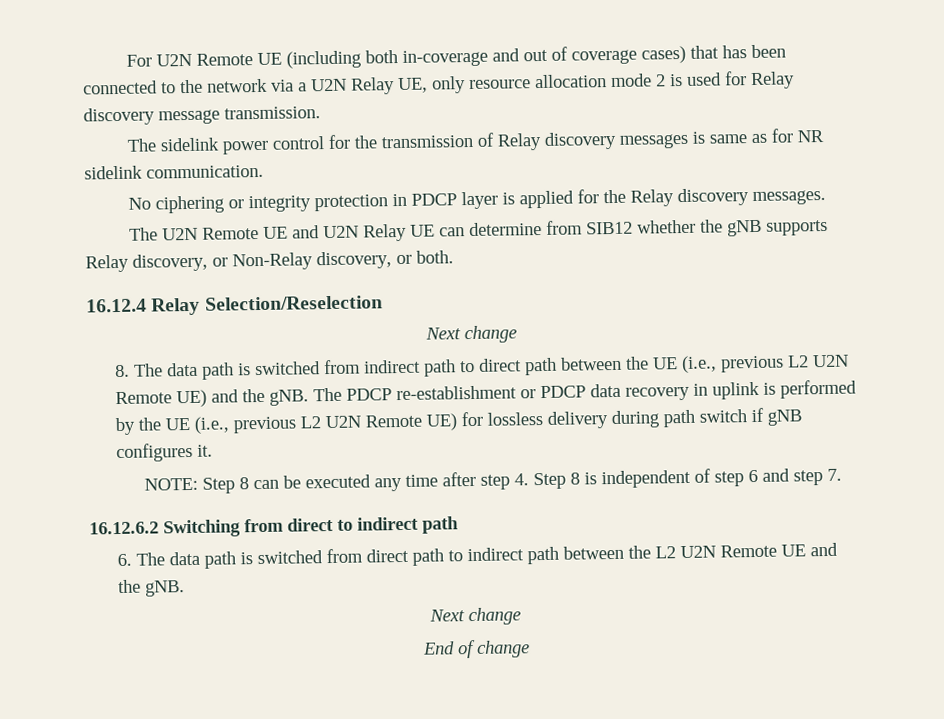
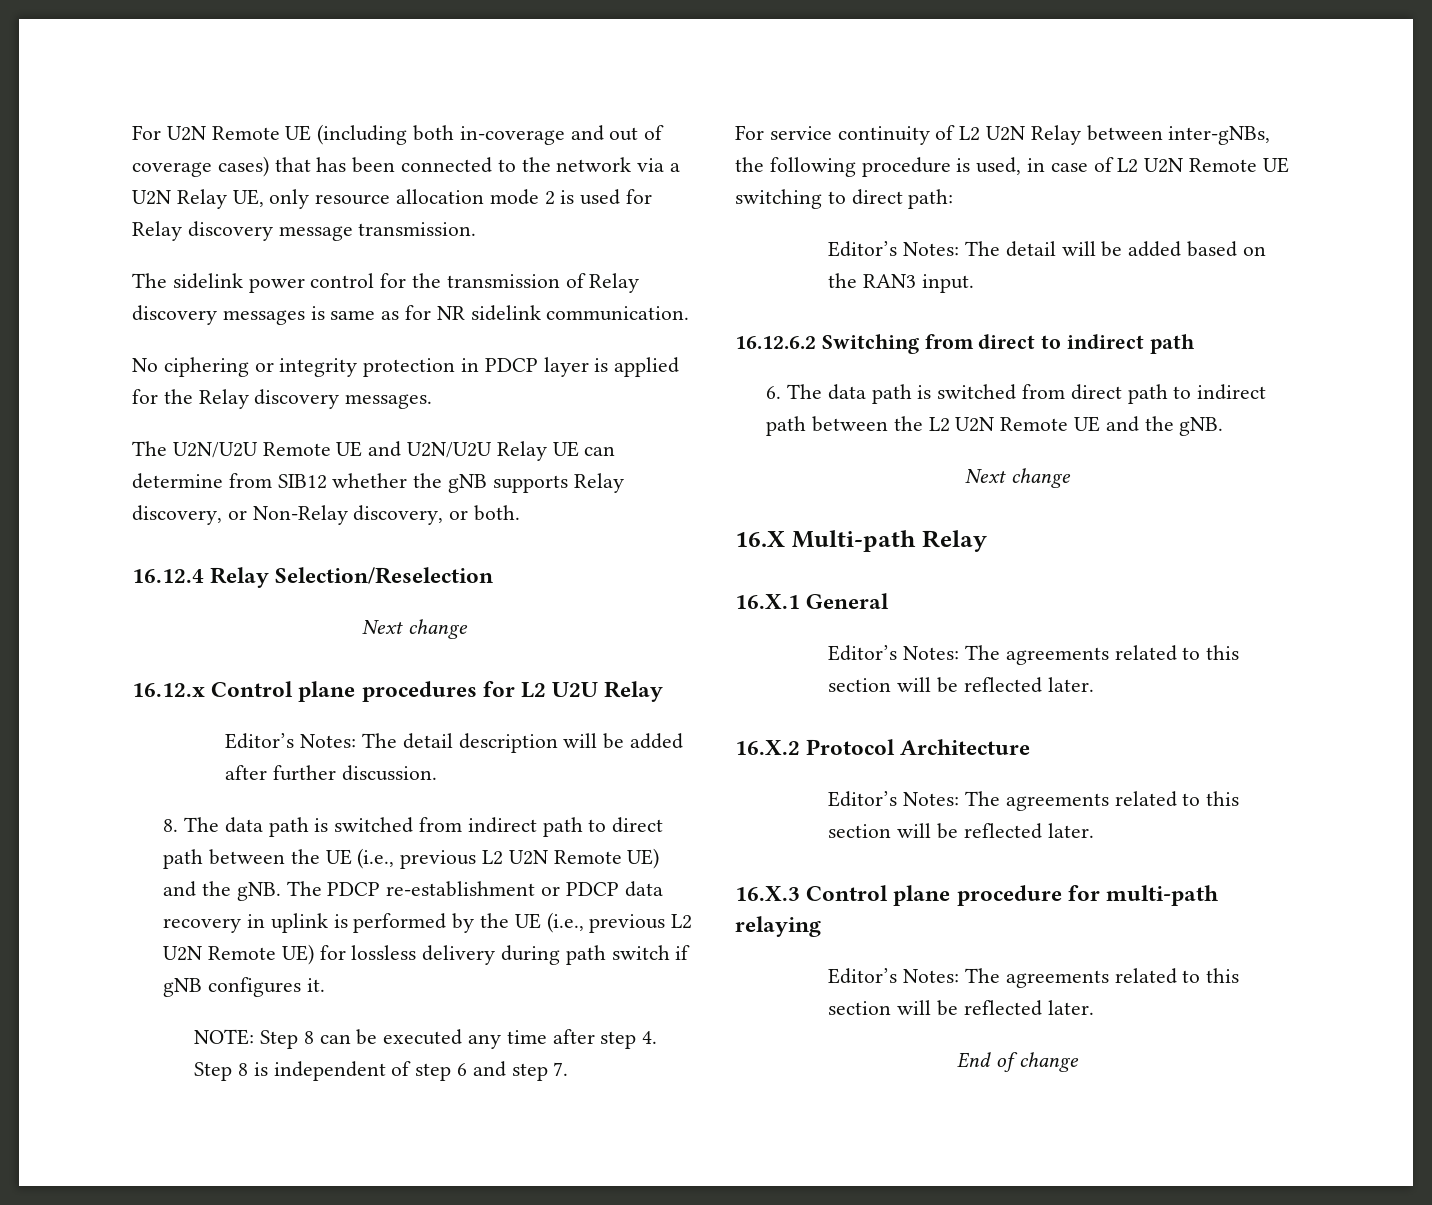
[162,225,360,241] U2N Remote UE and U2N -> [172,441,493,458] U2N/U2U Remote UE and U2N/U2U
(517, 334) none -> [132,681,664,702] [225,733,683,753] [225,765,437,781] // 16.12.x Control plane procedures for L2 U2U Relay // Editor’s Notes: The detail description will be added after further discussion.
(843, 474) none -> [735,125,1271,145] [735,157,1289,177] [735,189,954,209] [828,241,1266,257] [828,273,974,293] // For service continuity of L2 U2N Relay between inter-gNBs, the following procedure is used, in case of L2 U2N Remote UE switching to direct path: // Editor’s Notes: The detail will be added based on the RAN3 input.
(521, 616) none -> [735,530,987,552] [735,593,890,609] [828,645,1240,665] [828,677,1094,693] [735,739,1031,755] [828,791,1240,811] [828,823,1094,839] [735,885,1220,906] [735,916,821,937] [828,968,1240,988] [828,1000,1094,1016] // 16.X Multi-path Relay // 16.X.1 General // Editor’s Notes: The agreements related to this section will be reflected later. // 16.X.2 Protocol Architecture // Editor’s Notes: The agreements related to this section will be reflected later. // 16.X.3 Control plane procedure for multi-path relaying // Editor’s Notes: The agreements related to this section will be reflected later.

